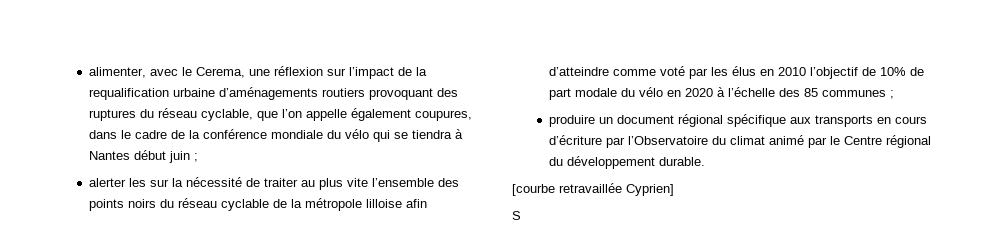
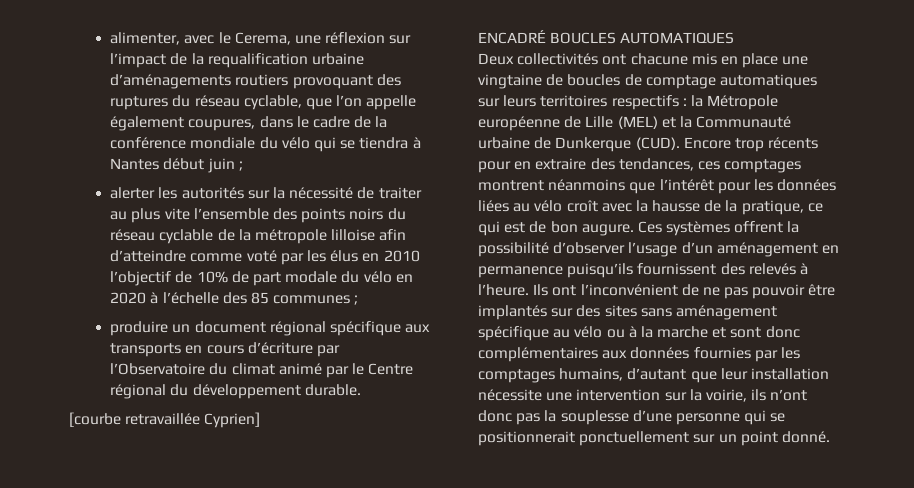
(146, 182) none -> [181,187,244,199] autorités
[512,211,521,220] S -> [478,30,735,44] [478,53,809,68] [478,74,817,89] [478,95,779,110] [478,116,792,131] [478,137,819,152] [478,158,802,173] [478,179,837,194] [478,200,823,215] [478,221,800,236] [478,242,839,257] [478,263,808,278] [478,284,836,299] [478,305,777,320] [478,326,800,341] [478,347,800,362] [478,368,829,383] [478,389,808,402] [478,410,786,425] [478,431,830,446] ENCADRÉ BOUCLES AUTOMATIQUES // Deux collectivités ont chacune mis en place une vingtaine de boucles de comptage automatiques sur leurs territoires respectifs : la Métropole européenne de Lille (MEL) et la Communauté urbaine de Dunkerque (CUD). Encore trop récents pour en extraire des tendances, ces comptages montrent néanmoins que l’intérêt pour les données liées au vélo croît avec la hausse de la pratique, ce qui est de bon augure. Ces systèmes offrent la possibilité d’observer l’usage d’un aménagement en permanence puisqu’ils fournissent des relevés à l’heure. Ils ont l’inconvénient de ne pas pouvoir être implantés sur des sites sans aménagement spécifique au vélo ou à la marche et sont donc complémentaires aux données fournies par les comptages humains, d’autant que leur installation nécessite une intervention sur la voirie, ils n’ont donc pas la souplesse d’une personne qui se positionnerait ponctuellement sur un point donné.

